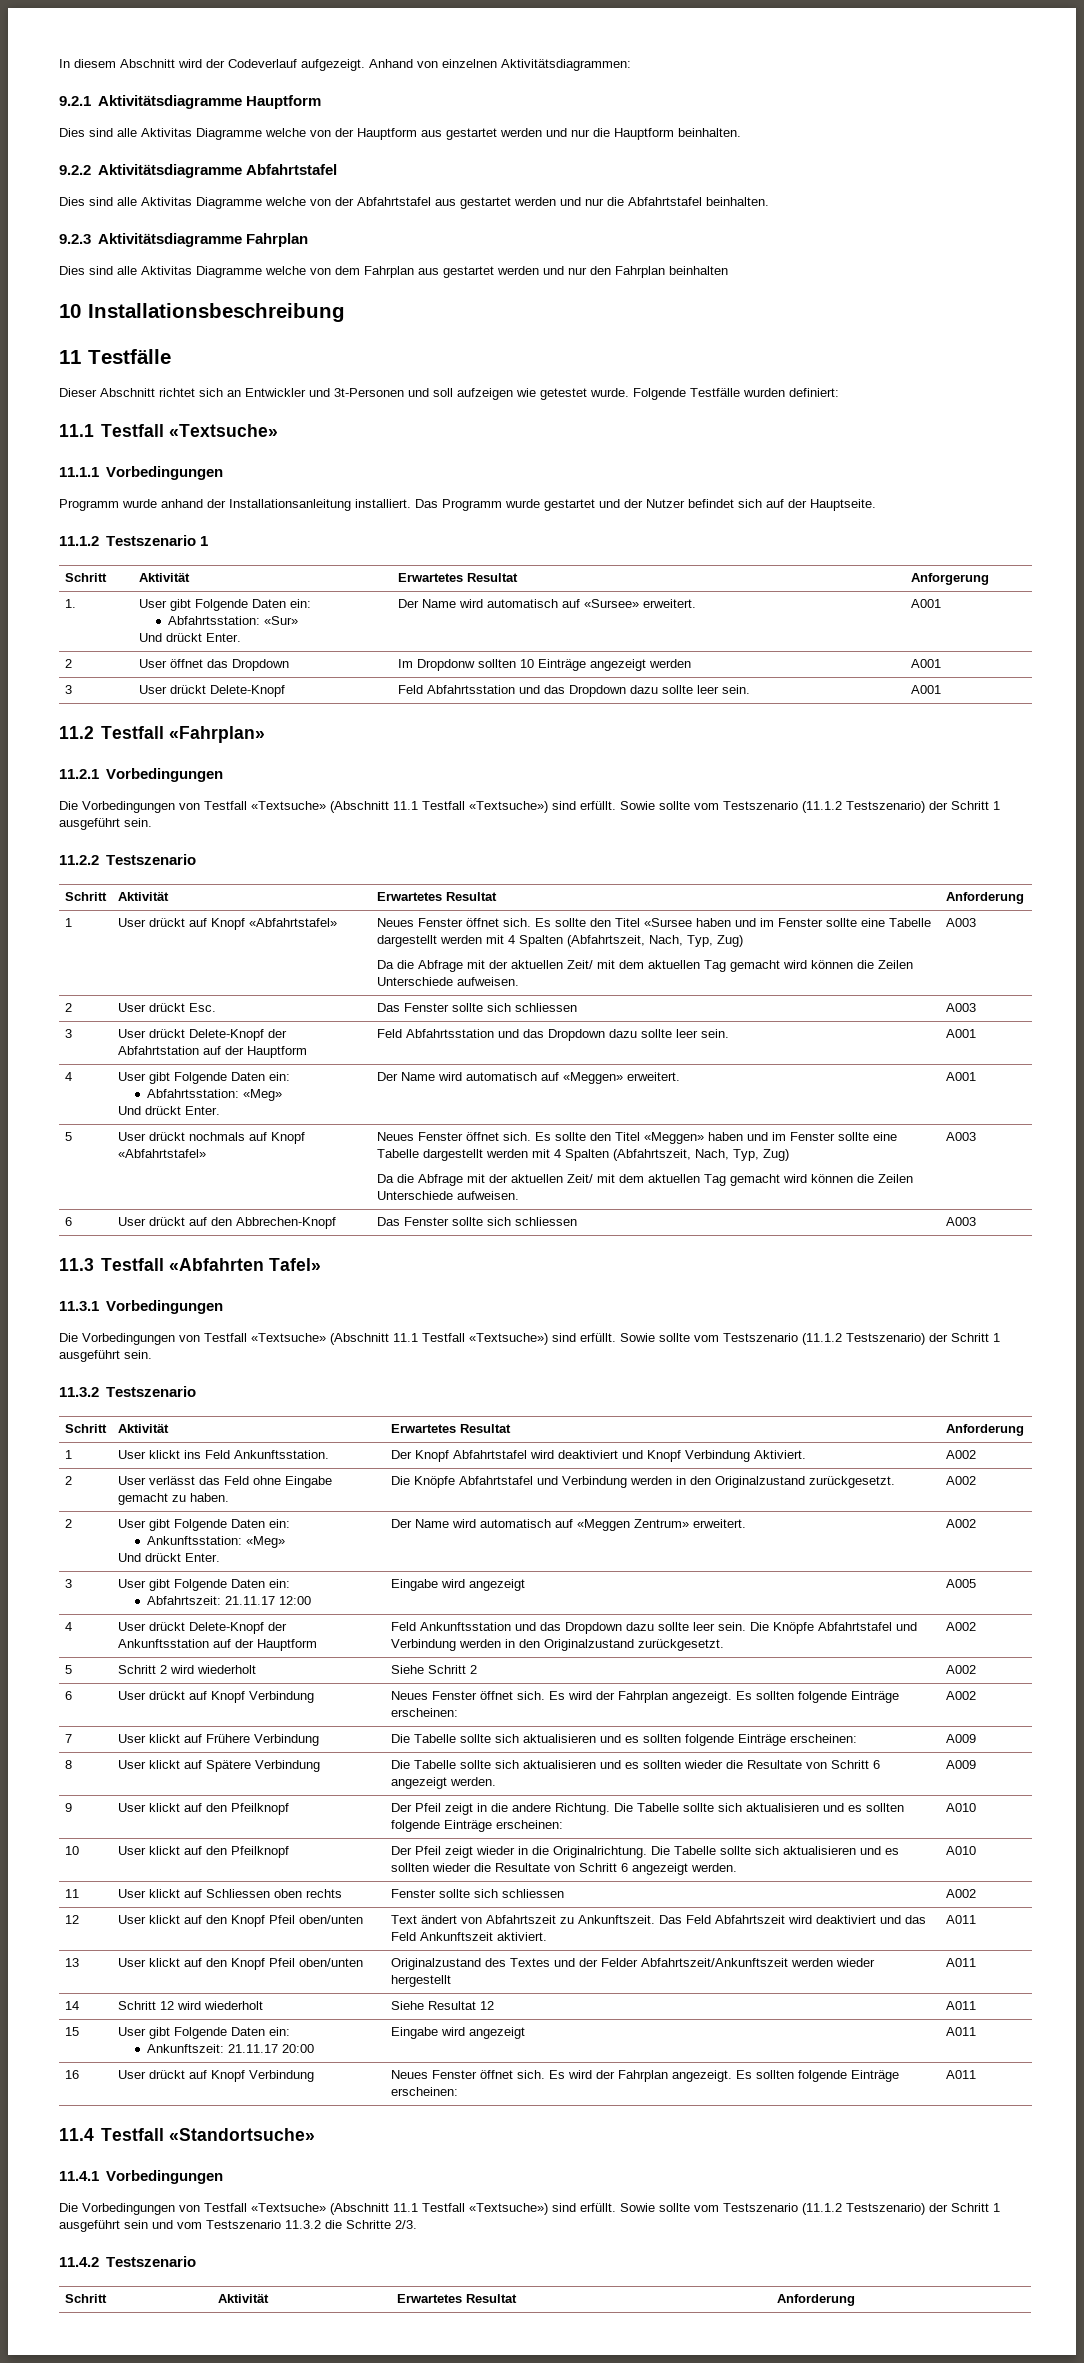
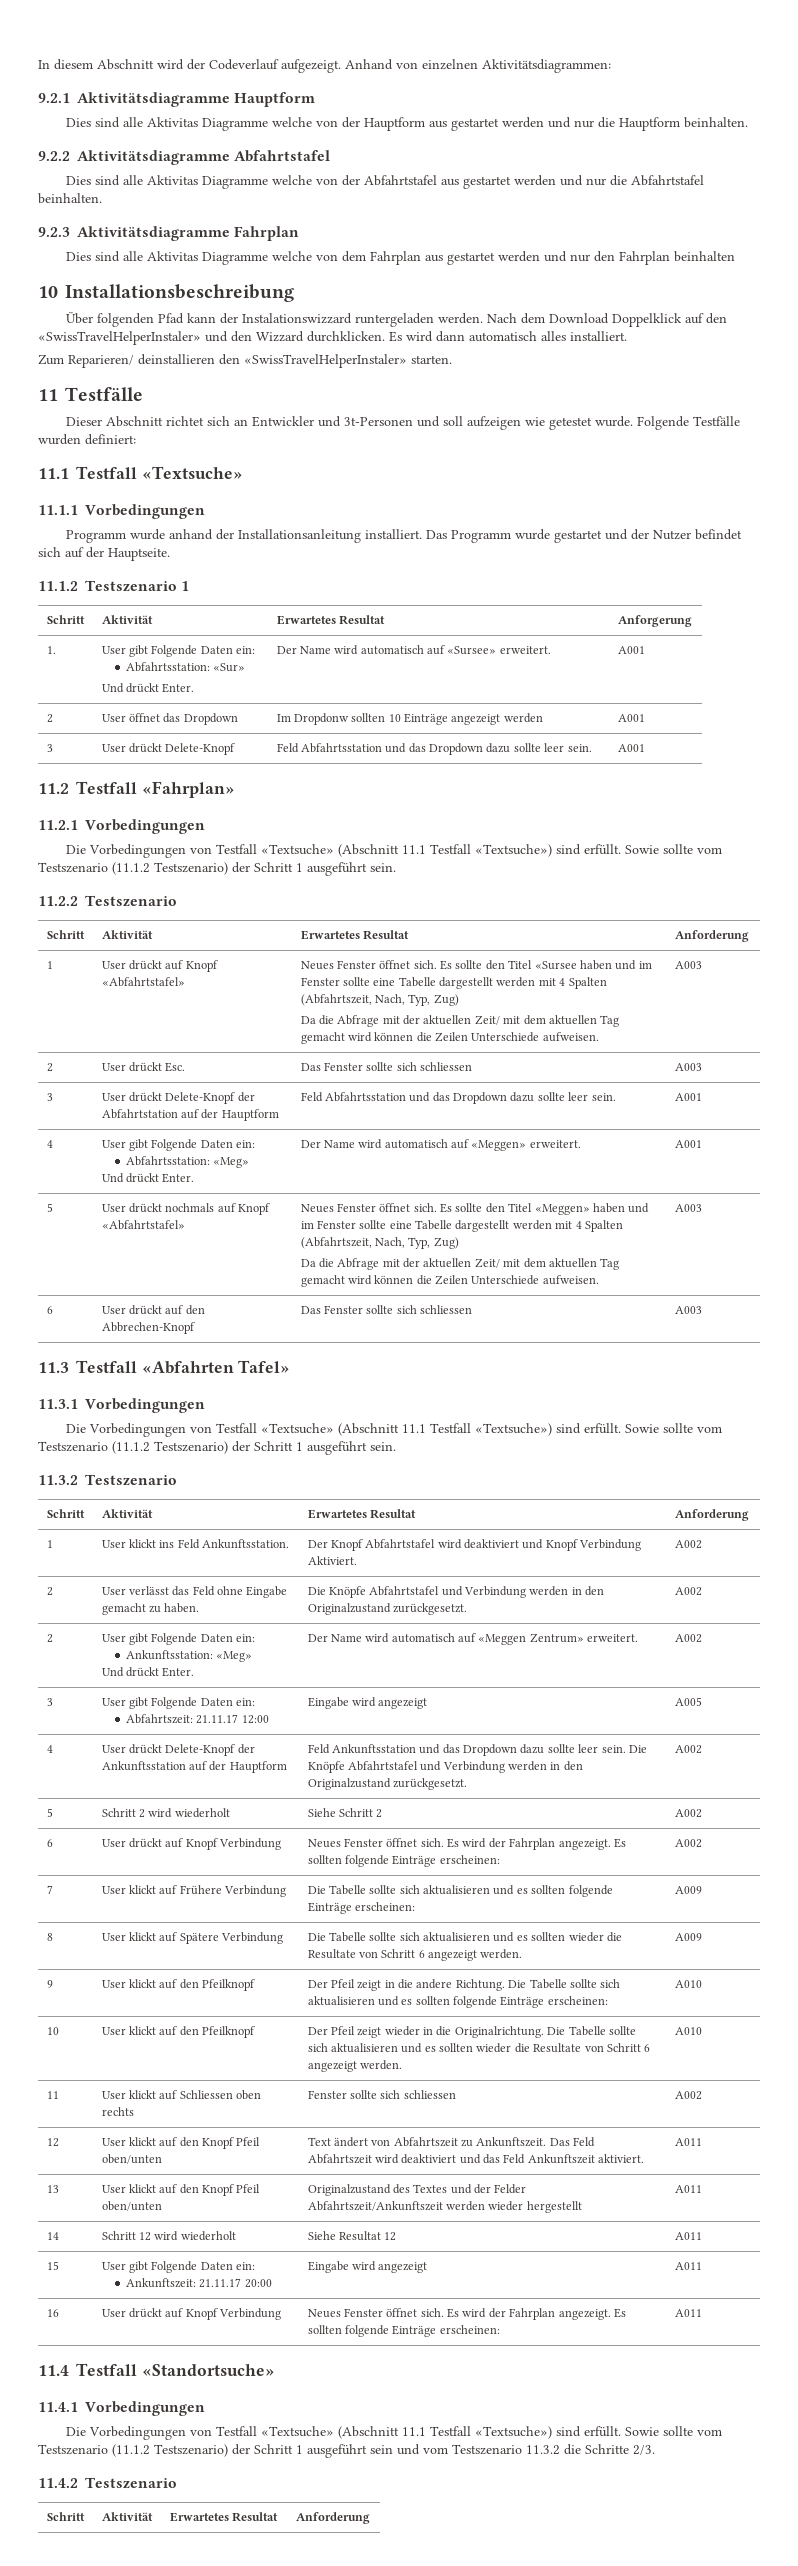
(345, 312) none -> [65,312,727,327] [38,331,627,345] [38,354,452,368] // Über folgenden Pfad kann der Instalationswizzard runtergeladen werden. Nach dem Download Doppelklick auf den «SwissTravelHelperInstaler» und den Wizzard durchklicken. Es wird dann automatisch alles installiert. // Zum Reparieren/ deinstallieren den «SwissTravelHelperInstaler» starten.

